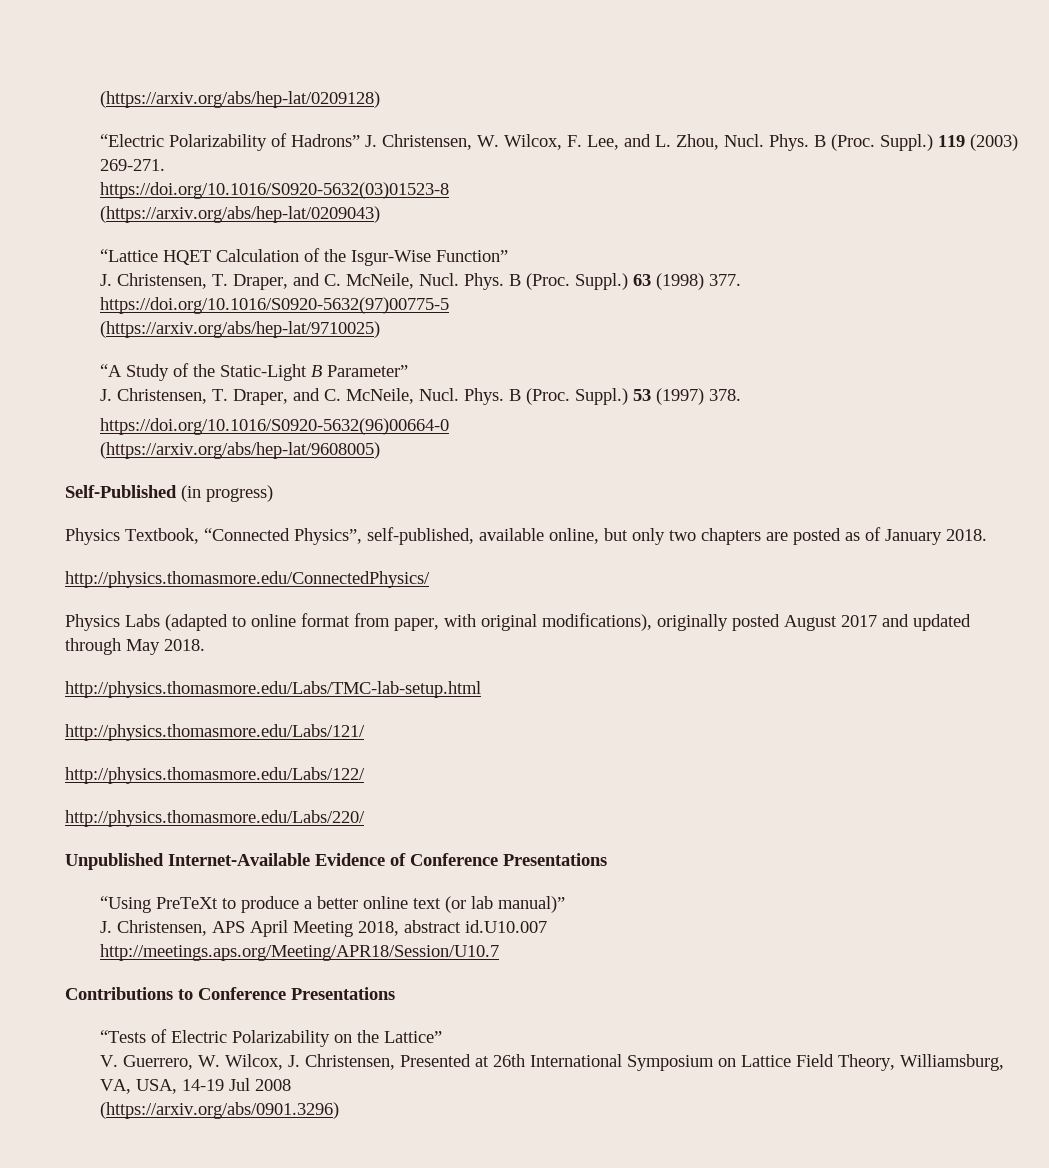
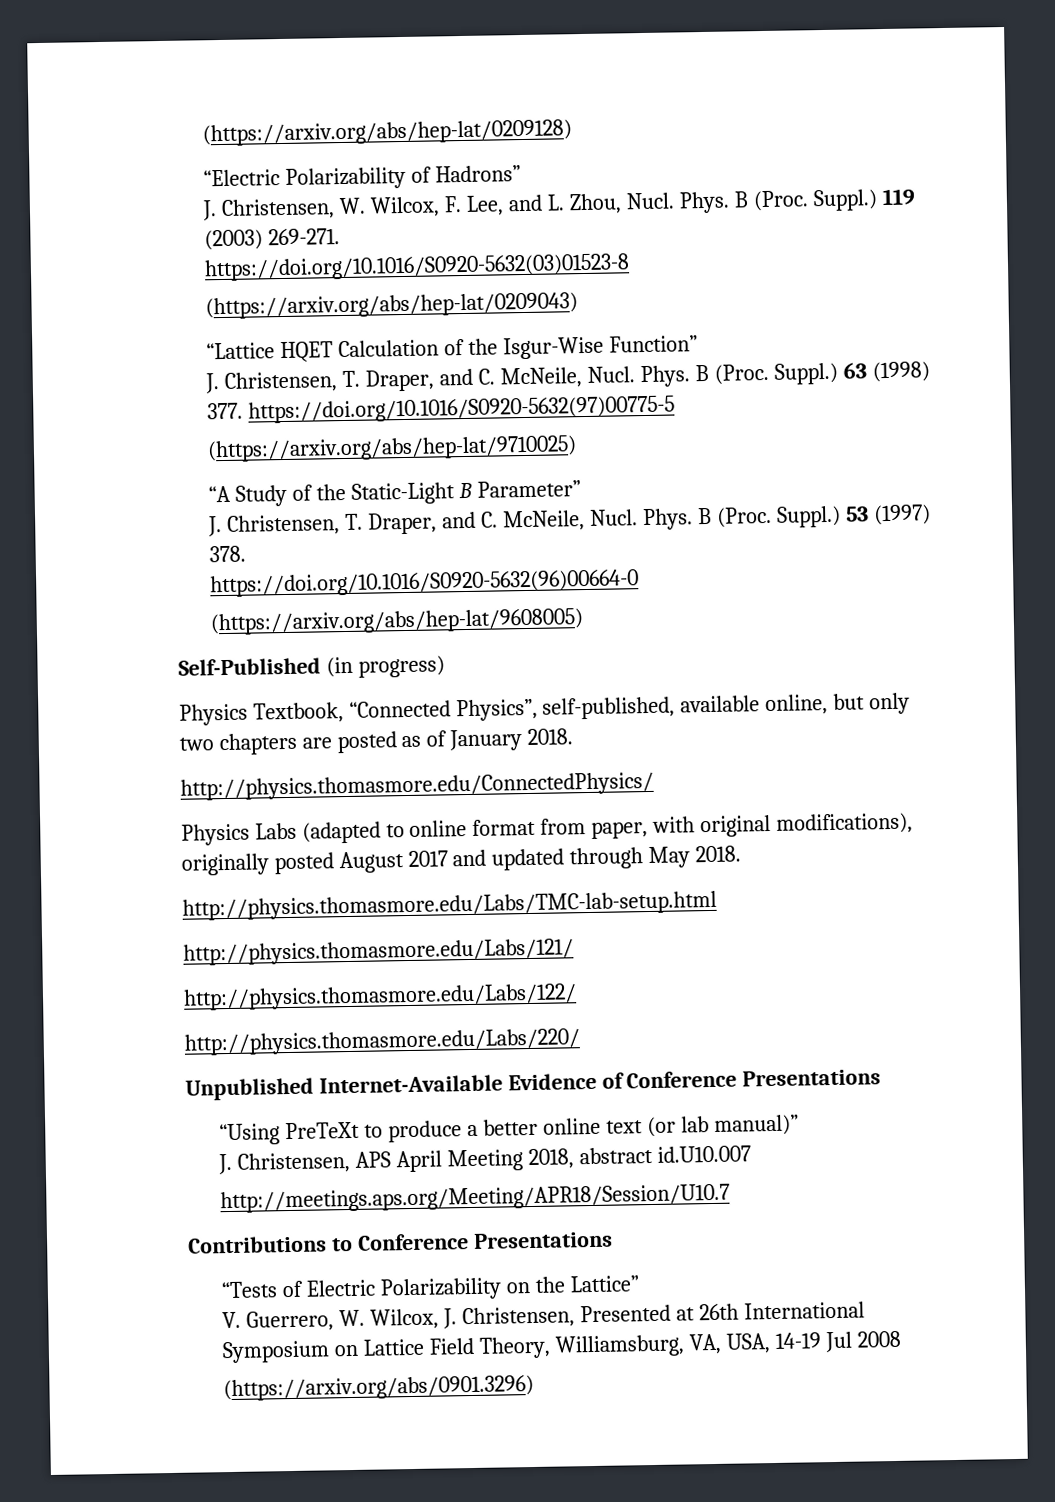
(360, 140) none -> (522, 174) //

